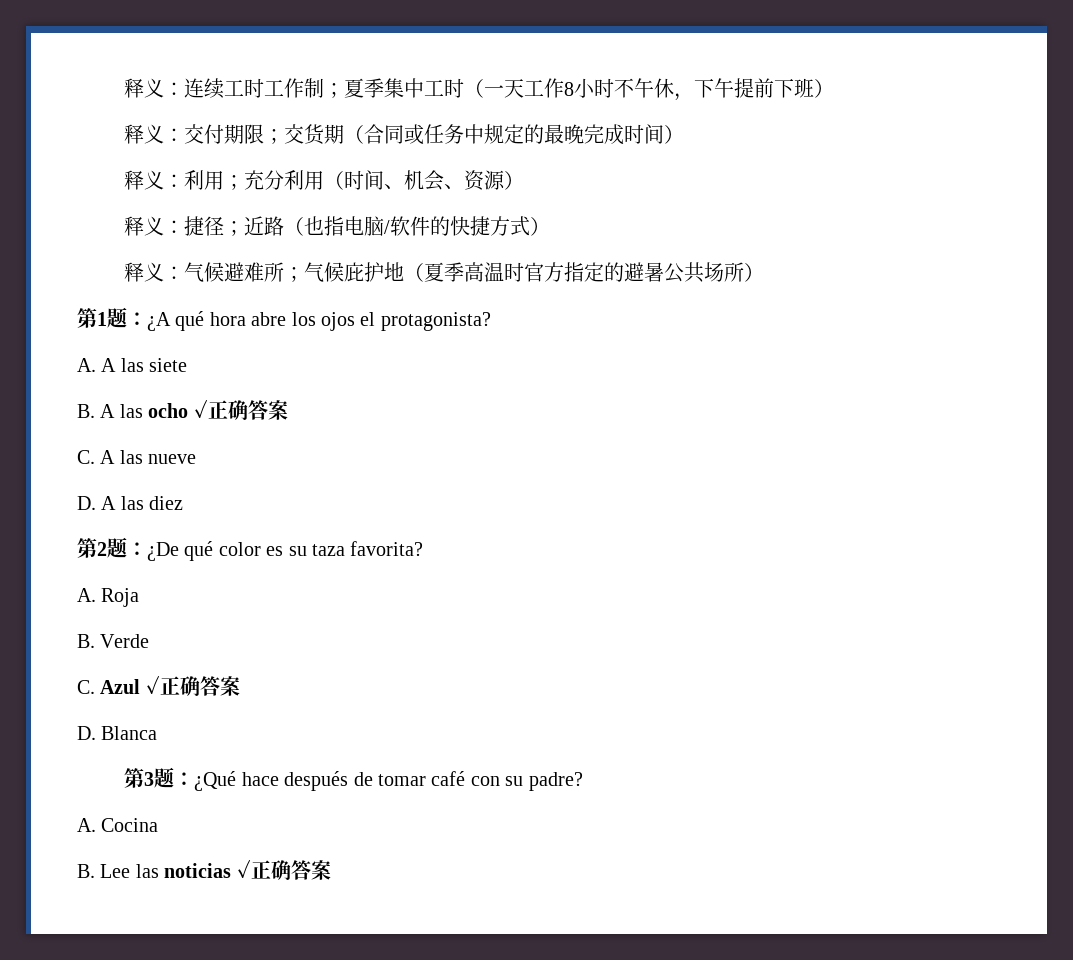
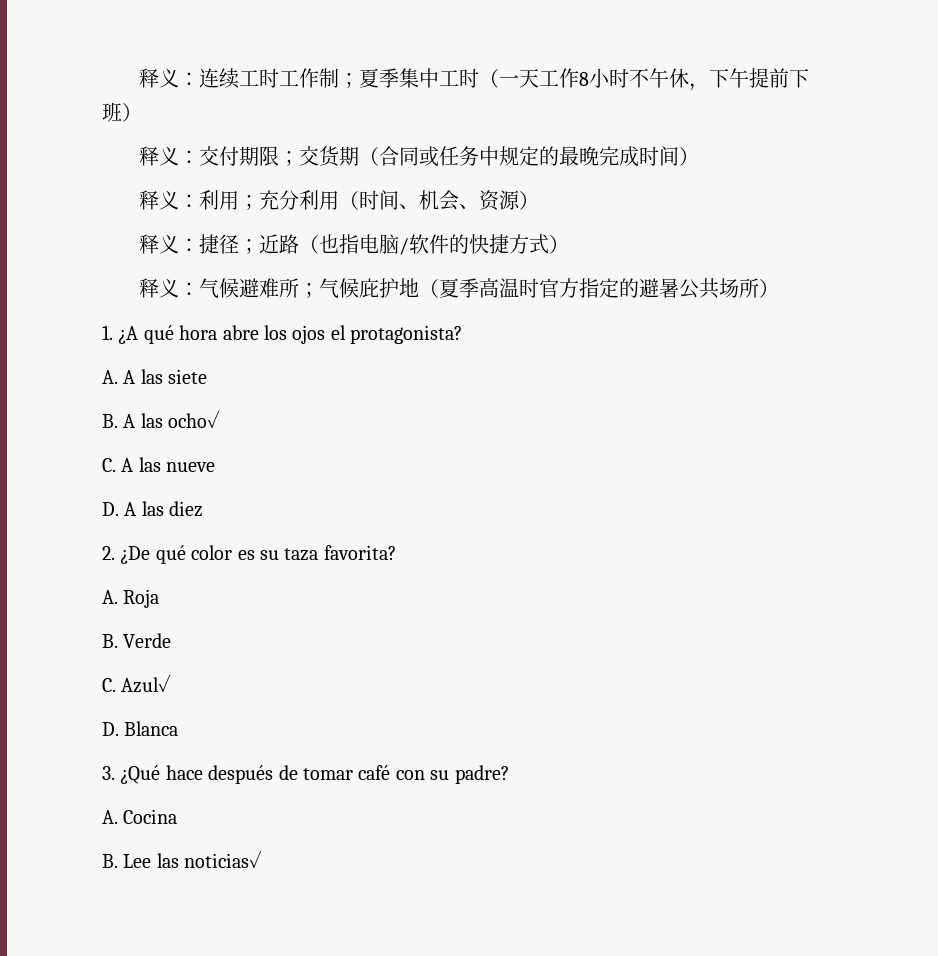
[77,307,147,328] 第1题： -> [102,325,113,340] 1.
[148,399,288,420] ocho ✓正确答案 -> [168,410,221,428] ocho✓
[77,537,147,558] 第2题： -> [102,546,115,560] 2.
[100,675,240,696] Azul ✓正确答案 -> [121,674,172,693] Azul✓
[124,767,195,788] 第3题： -> [102,766,115,780] 3.
[164,859,331,880] noticias ✓正确答案 -> [184,850,263,868] noticias✓

